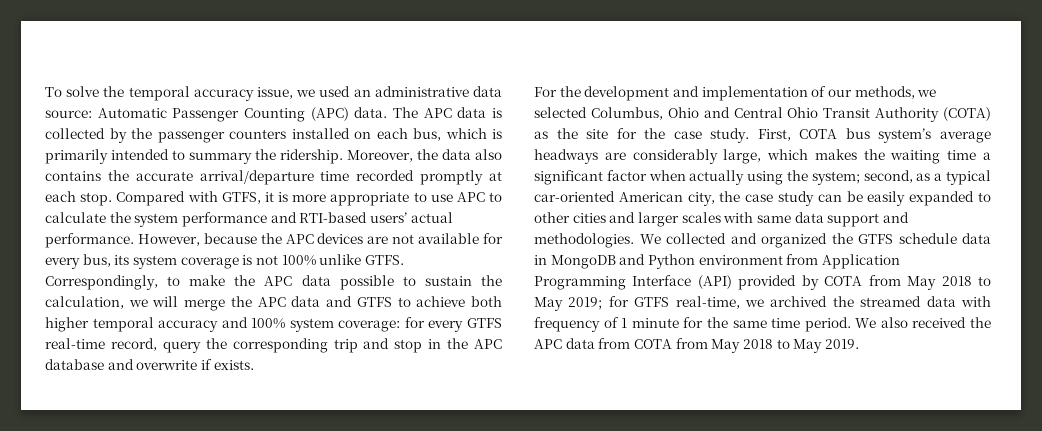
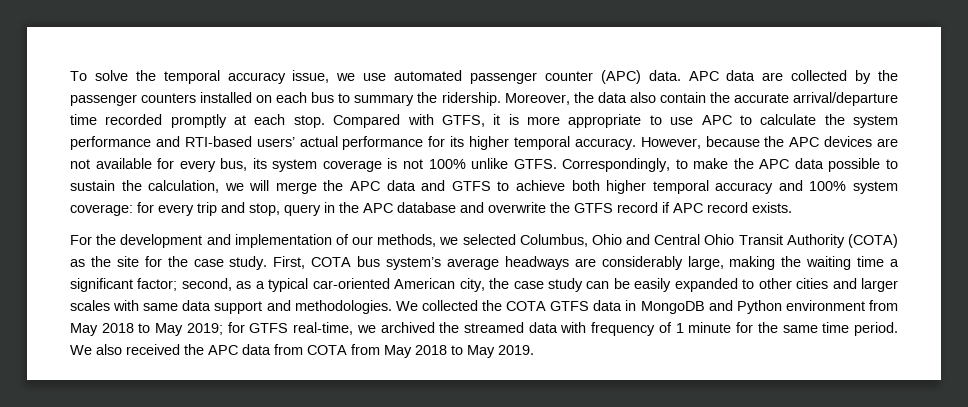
[319,86,502,97] [45,108,305,122] used an administrative data source: Automatic Passenger Counting -> [363,70,593,84] use automated passenger counter
[393,107,503,118] The APC data is -> [688,70,784,81] APC data are
[413,128,502,141] [45,149,169,164] bus, which is primarily intended -> [311,92,335,103] bus
[45,171,101,181] contains -> [659,92,706,103] contain
[45,233,134,248] performance. -> [342,136,636,150] performance for its higher temporal accuracy.
[466,318,502,328] [45,338,423,353] GTFS real-time record, query the corresponding trip and stop -> [197,202,321,216] trip and stop, query
[200,359,212,370] if -> [550,202,748,213] the GTFS record if APC record
[767,149,857,160] which makes -> [729,256,776,270] making
[606,170,860,185] factor when actually using the system; -> [137,278,178,291] factor;
[730,233,957,248] and organized the GTFS schedule -> [481,300,590,311] the COTA GTFS
[821,254,900,269] [534,275,901,290] Application Programming Interface (API) provided by COTA from -> (898, 305) none

